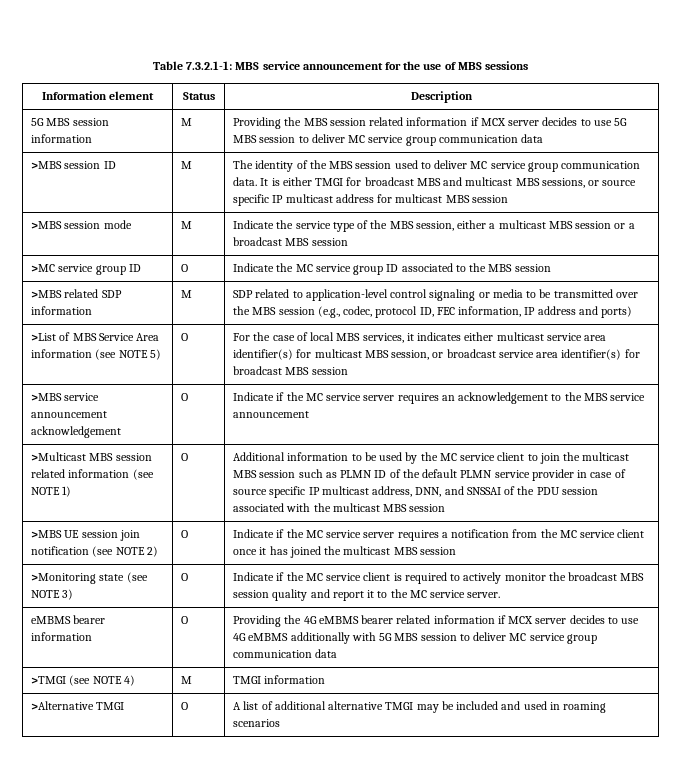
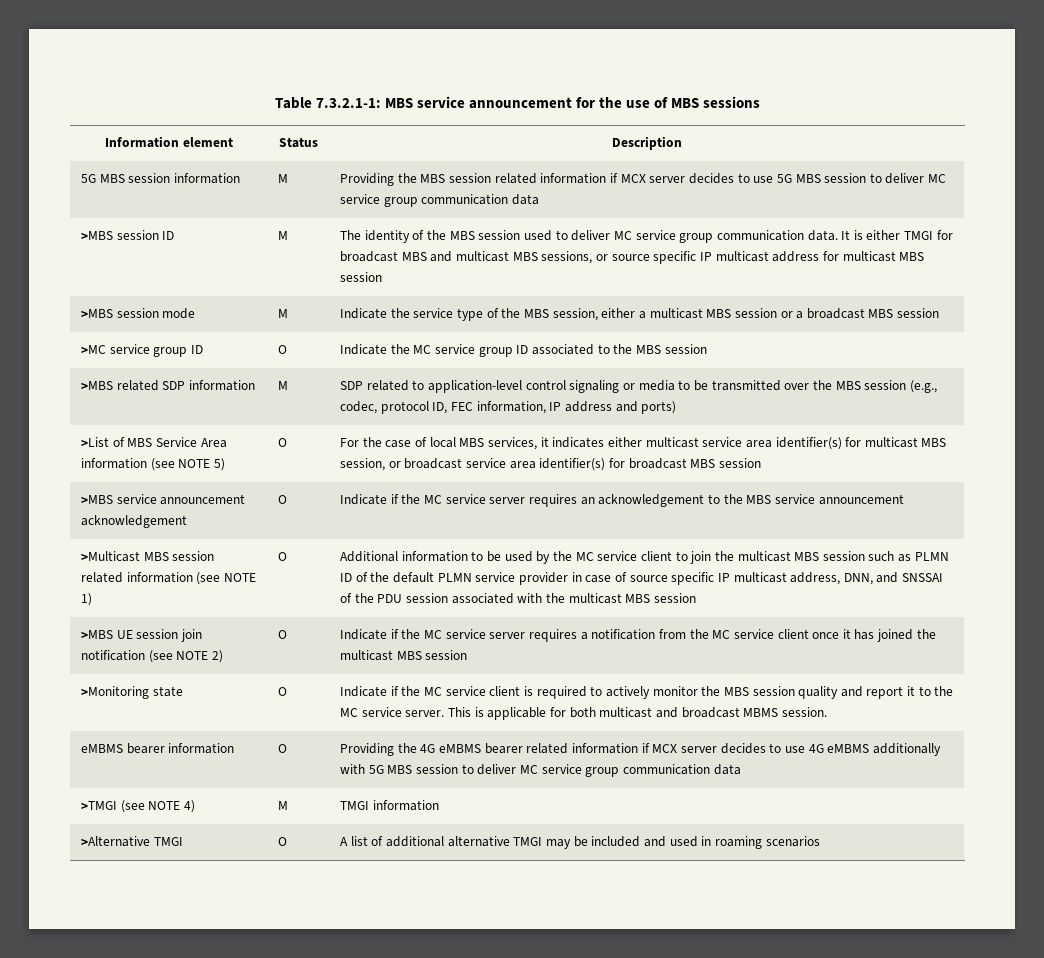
[126,572,148,583] [31,589,74,600] (see NOTE 3) -> (183, 691) none
[568,572,618,581] broadcast -> (721, 691) none
(501, 595) none -> [448,707,827,720] This is applicable for both multicast and broadcast MBMS session.

